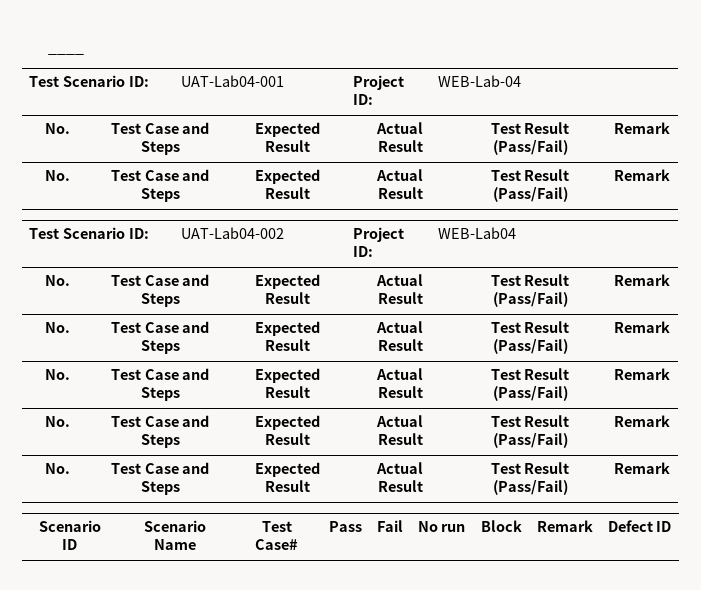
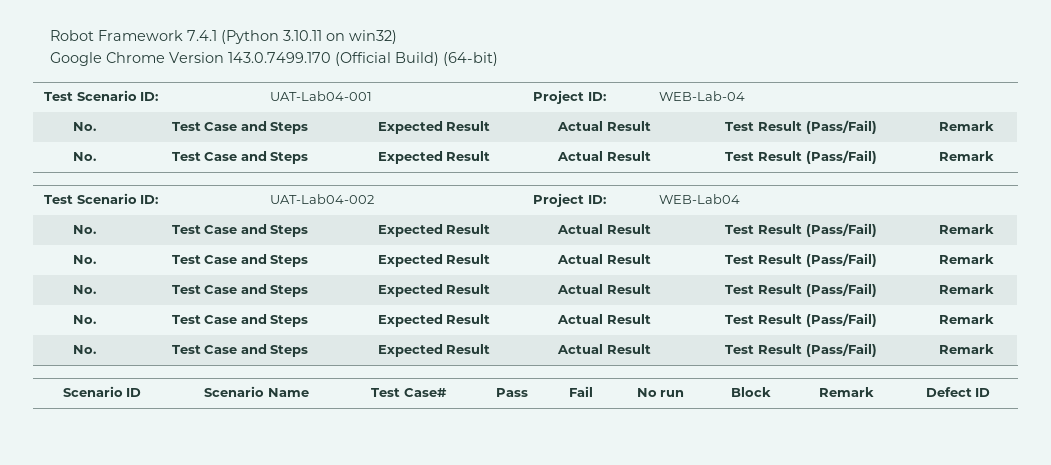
[47,53,84,55] ____ -> [50,30,398,44] [50,52,499,66] Robot Framework 7.4.1 (Python 3.10.11 on win32) // Google Chrome Version 143.0.7499.170 (Official Build) (64-bit)

